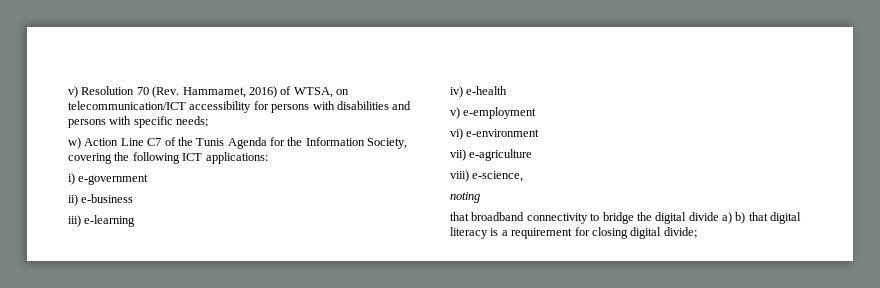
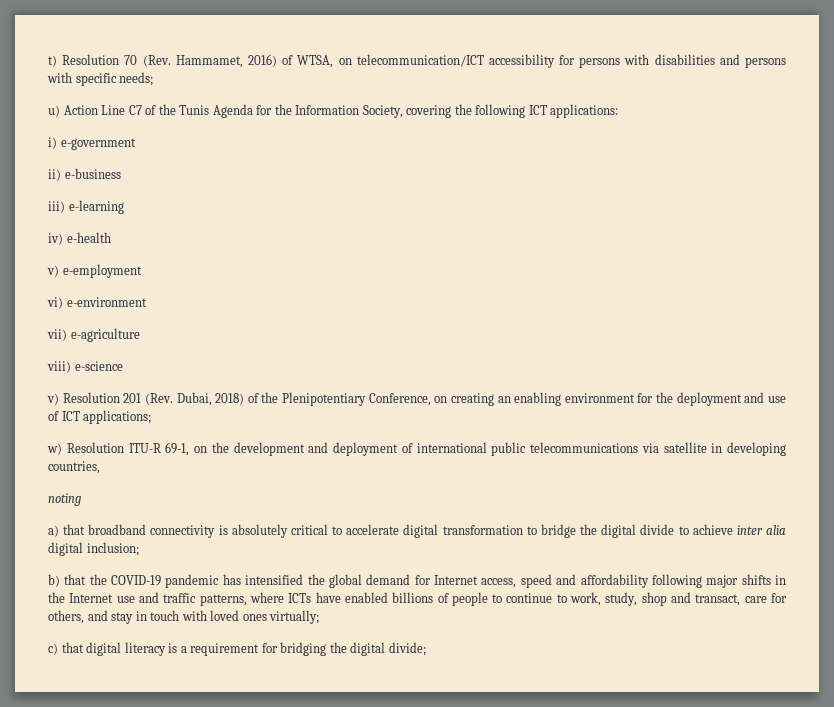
[68,86,78,98] v) -> [48,55,57,67] t)
[68,137,81,149] w) -> [48,105,60,117] u)
[472,171,524,182] e-science, -> [74,361,123,371] [47,392,787,406] [48,410,152,424] [47,442,786,456] [48,461,100,474] e-science // v) Resolution 201 (Rev. Dubai, 2018) of the Plenipotentiary Conference, on creating an enabling environment for the deployment and use of ICT applications; // w) Resolution ITU-R 69-1, on the development and deployment of international public telecommunications via satellite in developing countries,
(480, 197) none -> [48,525,59,537] a)
(588, 218) none -> [218,524,523,538] is absolutely critical to accelerate digital transformation
[722,212,746,224] a) b) -> [678,524,786,535] [48,542,139,556] [48,574,786,588] [48,592,788,606] [48,610,320,624] [48,643,58,655] to achieve inter alia digital inclusion; // b) that the COVID-19 pandemic has intensified the global demand for Internet access, speed and affordability following major shifts in the Internet use and traffic patterns, where ICTs have enabled billions of people to continue to work, study, shop and transact, care for others, and stay in touch with loved ones virtually; // c)
[591,227,628,239] closing -> [280,642,347,656] bridging the

